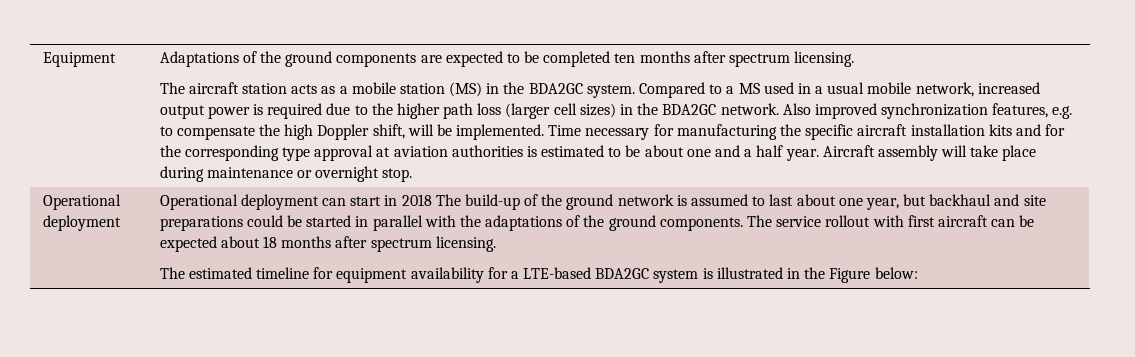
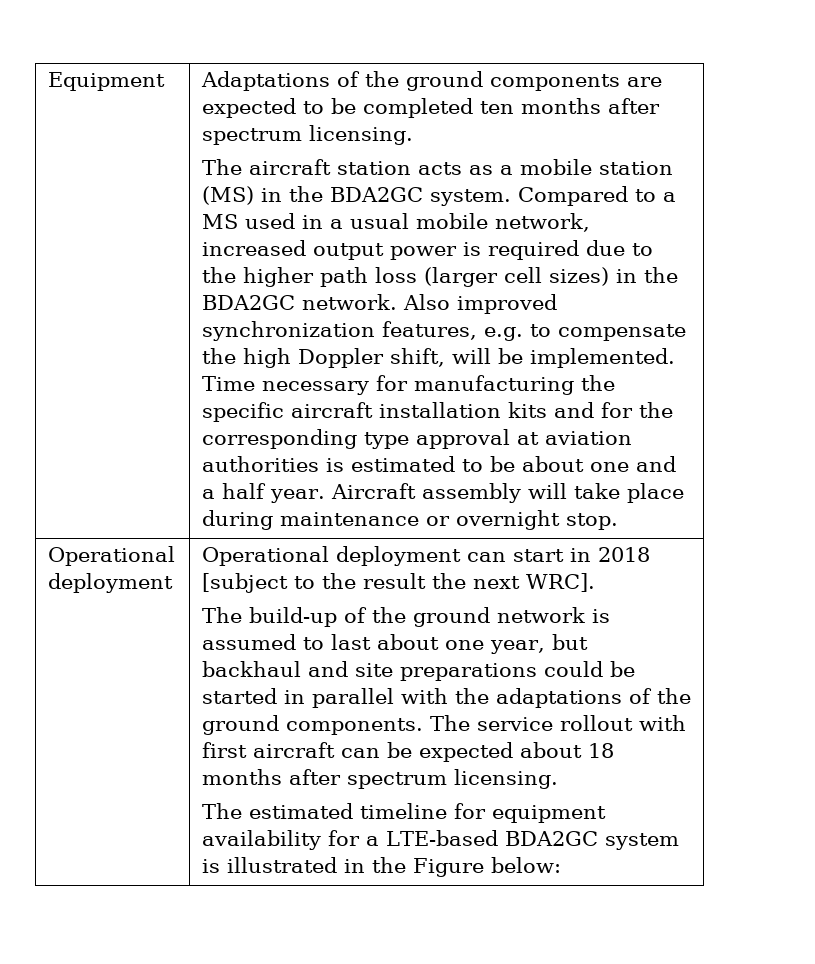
(432, 200) none -> [201,573,595,593] [subject to the result the next WRC]. //

